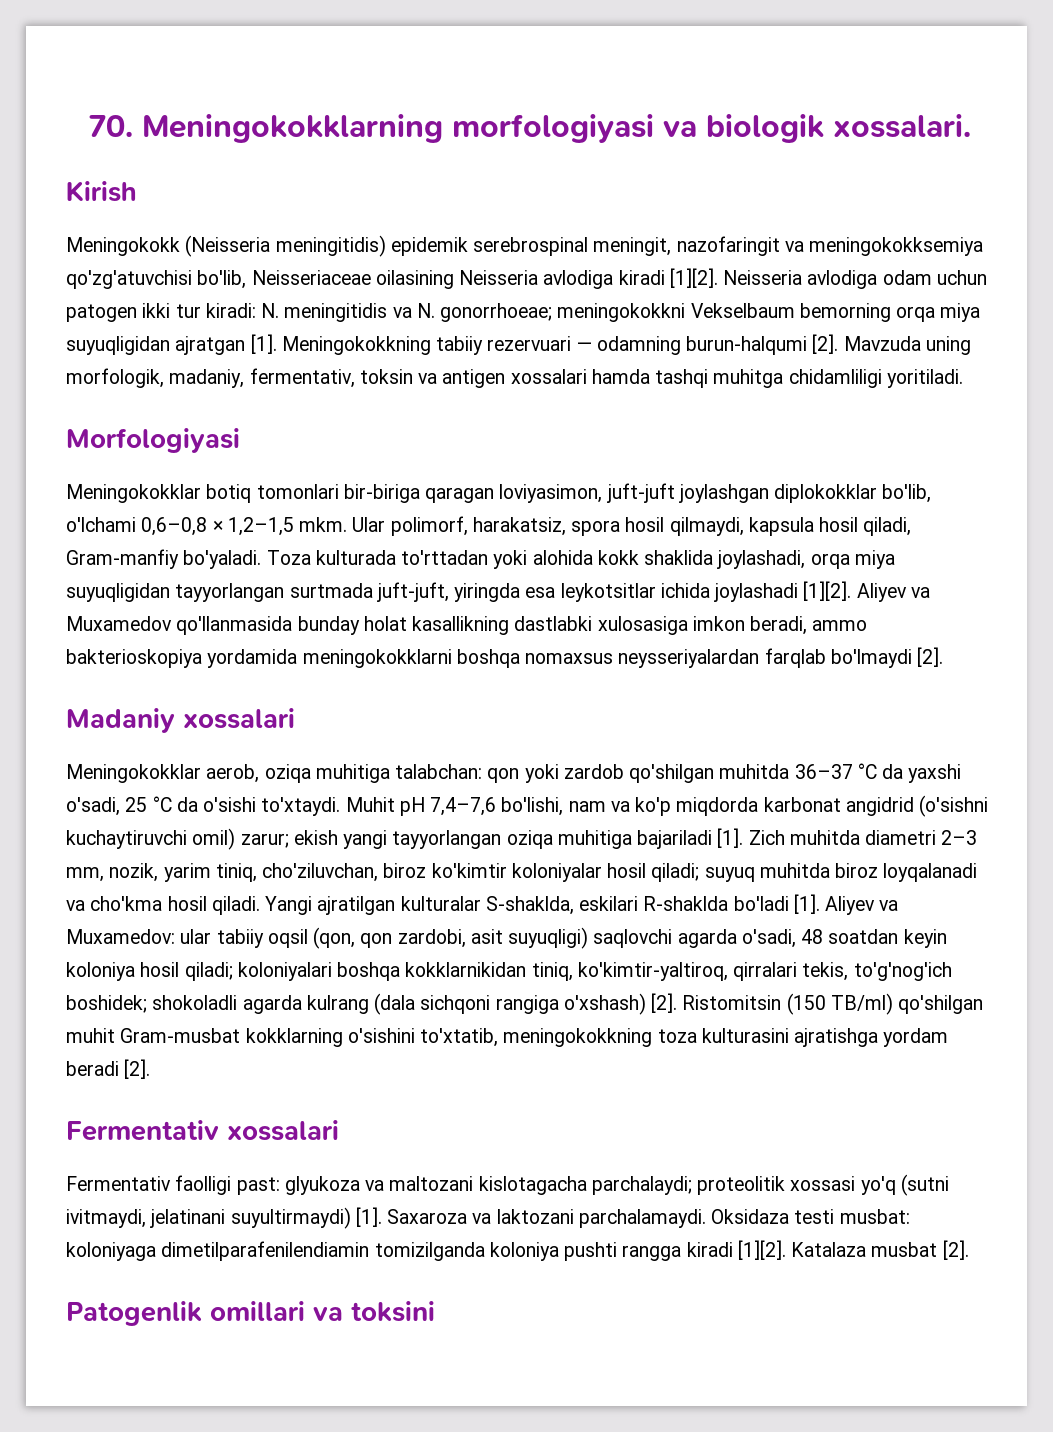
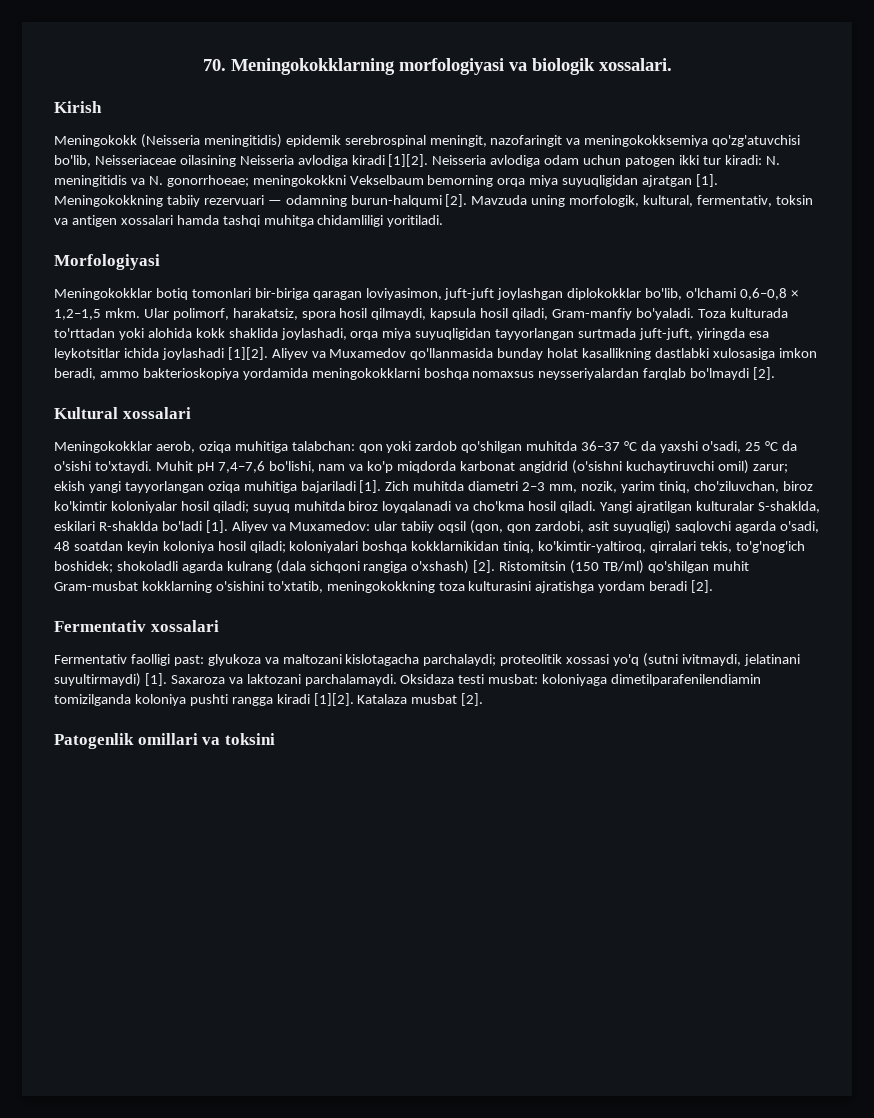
[169,369,245,388] madaniy, -> [643,195,694,207] kultural,
[66,708,175,733] Madaniy -> [54,407,118,419] Kultural

